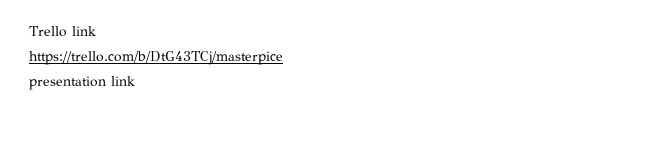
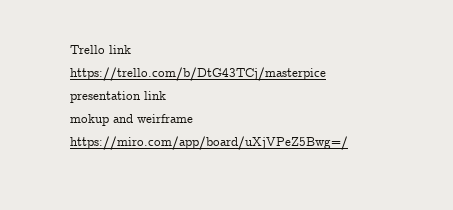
(135, 81) none -> [70,114,193,126] [70,136,348,150] // mokup and weirframe // https://miro.com/app/board/uXjVPeZ5Bwg=/

